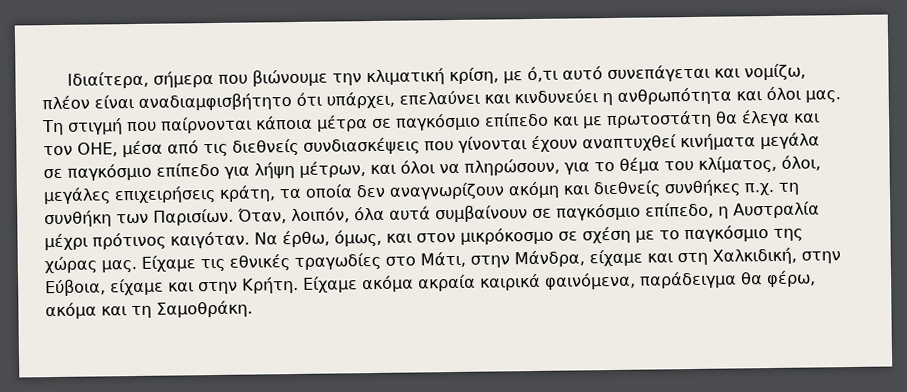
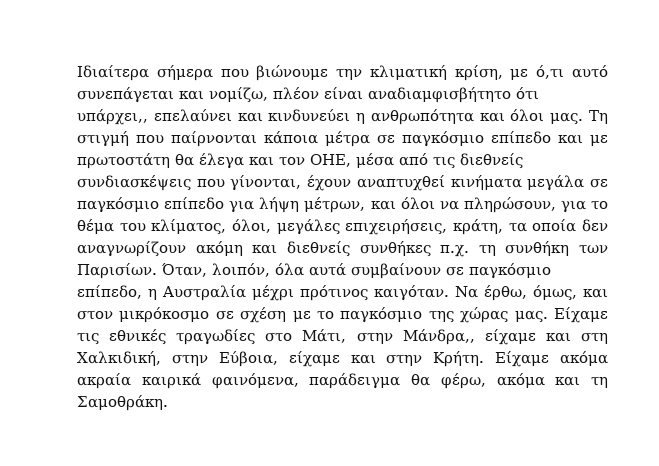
[67,71,150,89] Ιδιαίτερα, -> [77,65,149,81] Ιδιαίτερα
[326,91,395,109] υπάρχει, -> [77,109,148,125] υπάρχει,,
[458,136,527,153] γίνονται -> [230,175,302,191] γίνονται,
[114,185,216,204] επιχειρήσεις -> [345,219,448,235] επιχειρήσεις,
[514,250,585,268] Μάνδρα, -> [402,329,475,345] Μάνδρα,,

